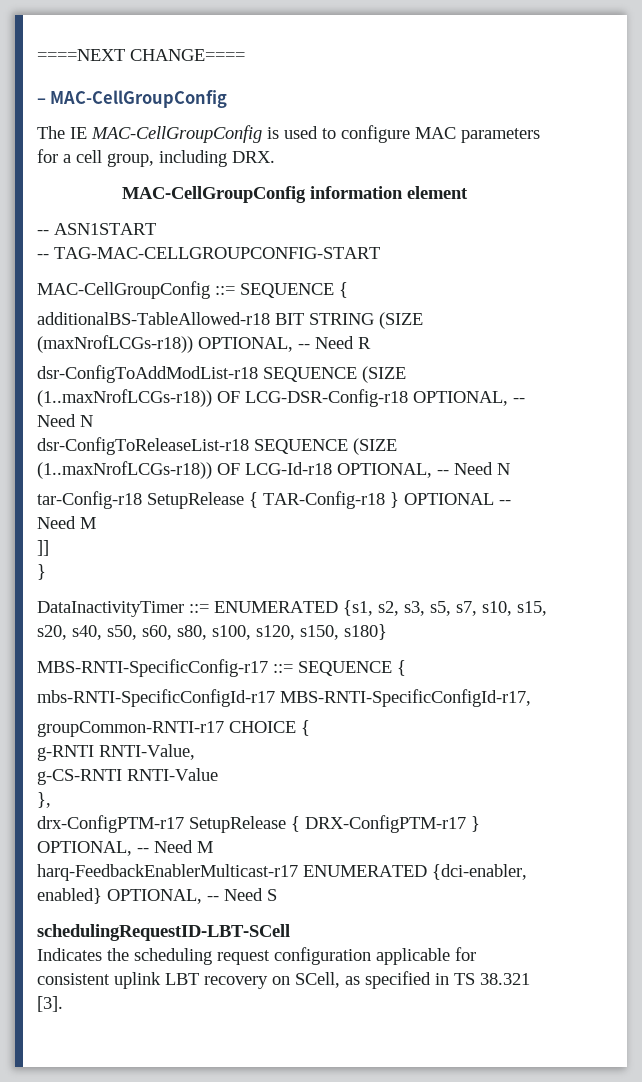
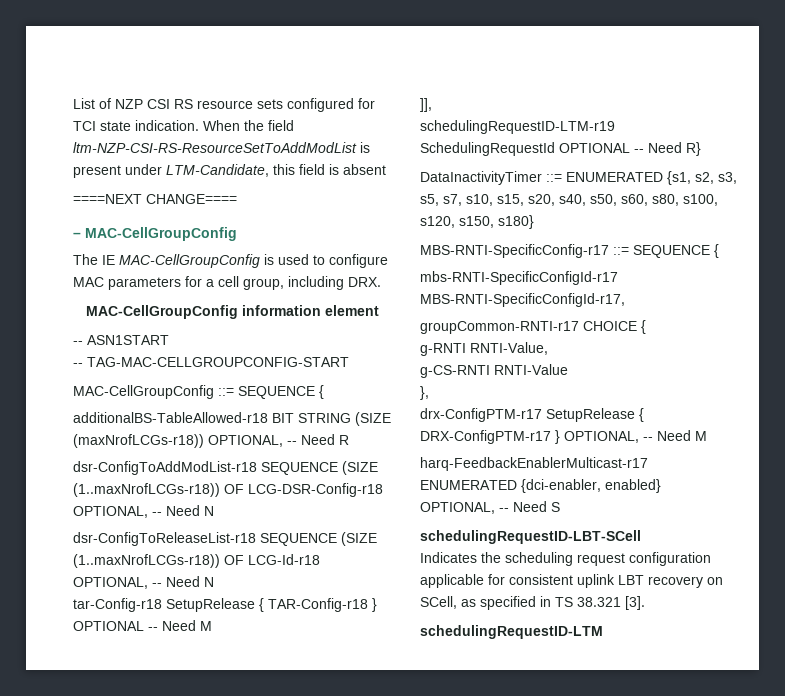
(37, 55) none -> [73,98,375,112] [73,120,294,131] [73,142,370,153] [73,164,386,178] List of NZP CSI RS resource sets configured for TCI state indication. When the field ltm-NZP-CSI-RS-ResourceSetToAddModList is present under LTM-Candidate, this field is absent //
[37,540,49,556] [37,564,46,580] ]] // } -> [420,98,432,112] [420,120,615,134] [420,142,701,156] ]], // schedulingRequestID-LTM-r19 SchedulingRequestId OPTIONAL -- Need R}
(63, 1004) none -> [420,625,603,639] // schedulingRequestID-LTM

